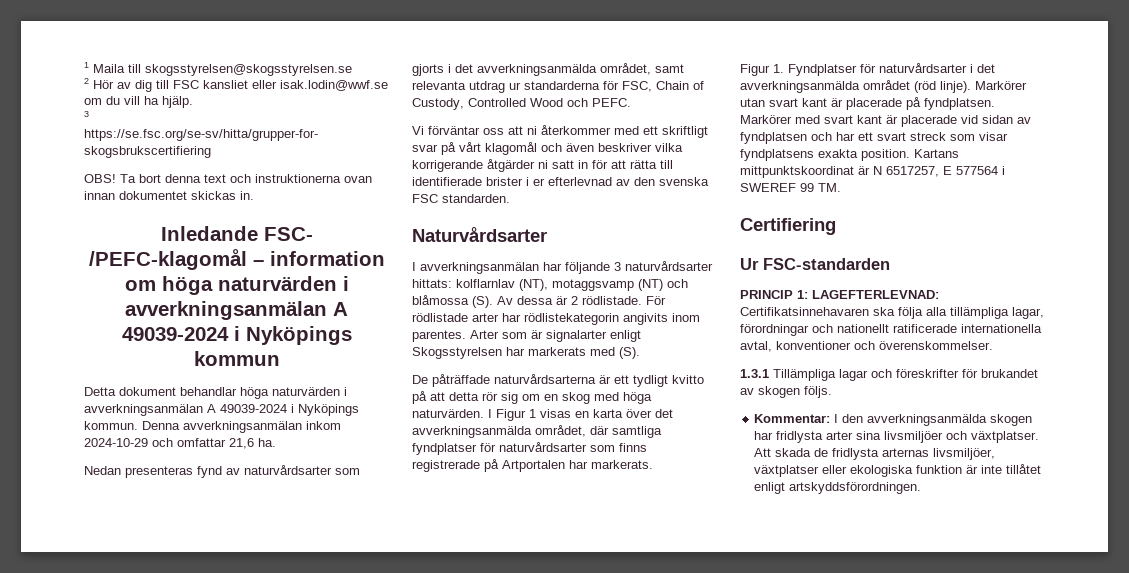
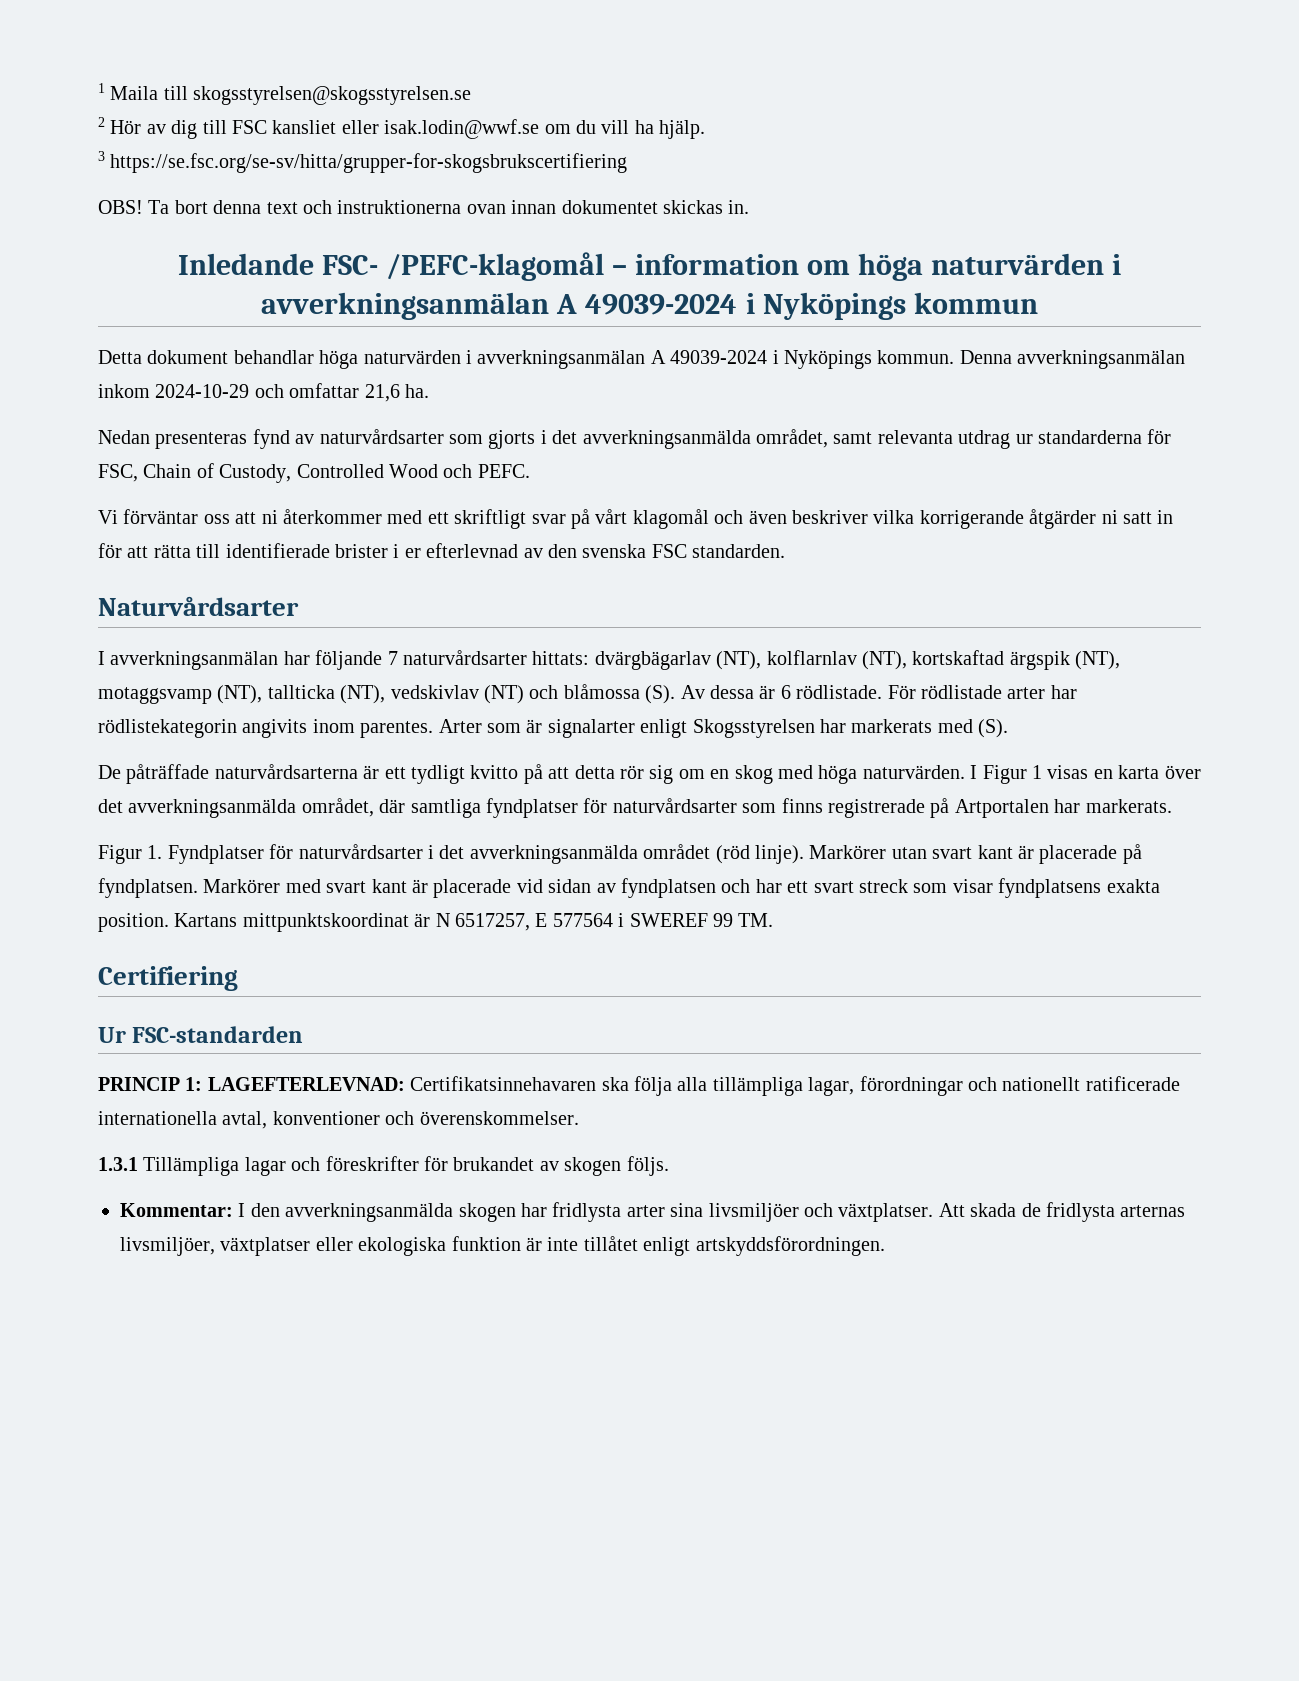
[614,262,621,271] 3 -> [387,651,398,665] 7
[456,279,634,291] kolflarnlav (NT), motaggsvamp -> [594,650,1121,670] [98,685,479,704] dvärgbägarlav (NT), kolflarnlav (NT), kortskaftad ärgspik (NT), motaggsvamp (NT), tallticka (NT), vedskivlav
[571,296,578,305] 2 -> [780,685,791,699] 6

